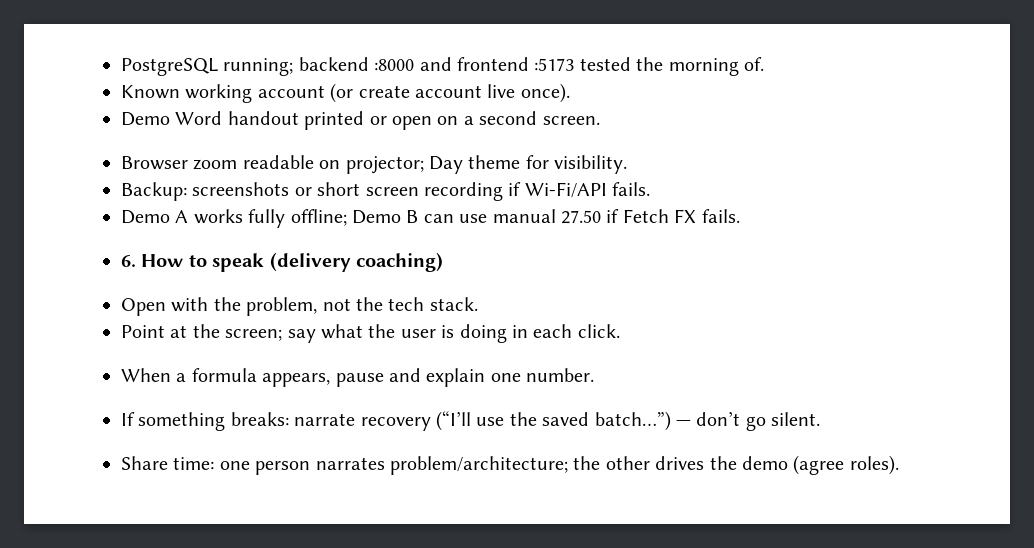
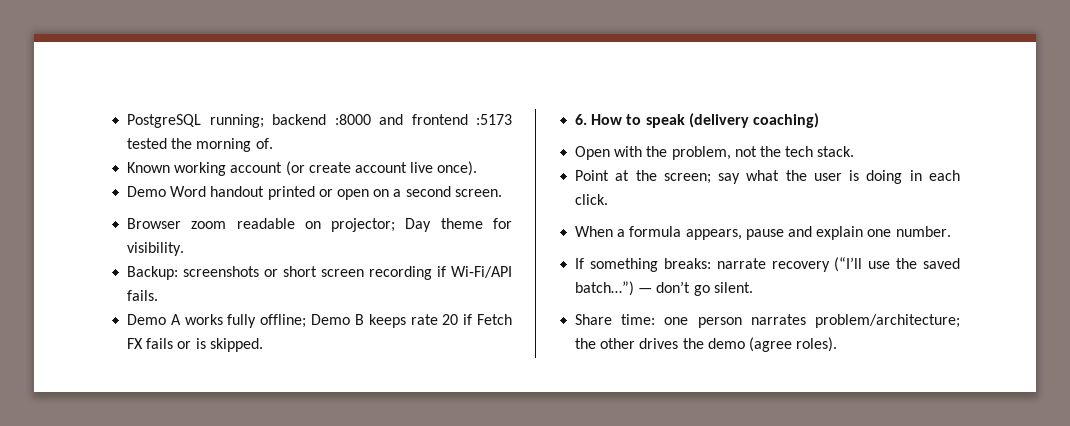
[423,209,740,224] can use manual 27.50 if Fetch FX fails. -> [368,314,512,328] [127,338,263,352] keeps rate 20 if Fetch FX fails or is skipped.

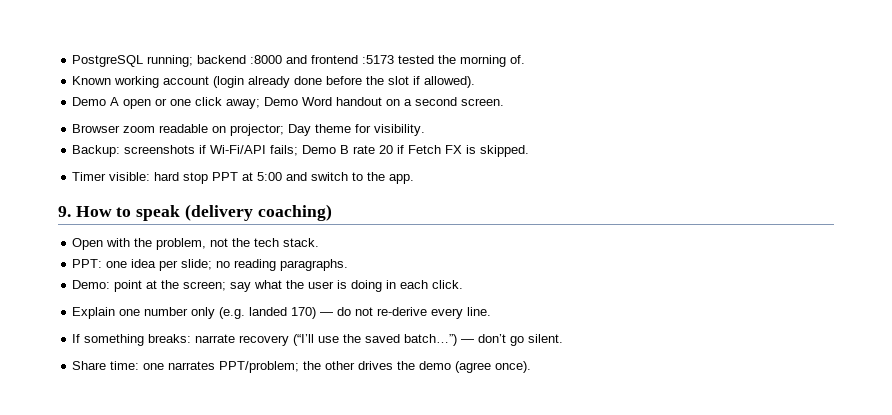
[285,161,478,176] [127,186,369,200] (or create account live once). // Demo Word handout printed or open -> [213,76,476,88] [72,97,383,109] (login already done before the slot if allowed). // Demo A open or one click away; Demo Word handout
[264,266,512,280] [127,290,159,301] [127,314,307,328] or short screen recording if Wi‑Fi/API fails. // Demo A works fully offline; -> [199,145,299,156] if Wi‑Fi/API fails;
[368,314,406,328] keeps -> (350, 149) none
[146,338,192,349] fails or -> (463, 149) none
[575,114,588,125] 6. -> [72,172,415,184] [58,206,71,217] Timer visible: hard stop PPT at 5:00 and switch to the app. // 9.
[575,170,610,181] Point -> [72,259,349,271] [72,280,143,292] PPT: one idea per slide; no reading paragraphs. // Demo: point
[575,226,951,240] When a formula appears, pause and explain one number. -> [72,307,492,319] Explain one number only (e.g. landed 170) — do not re-derive every line.
[697,314,960,328] person narrates problem/architecture; -> [168,361,300,373] narrates PPT/problem;
[796,337,838,352] roles). -> [495,361,532,373] once).

